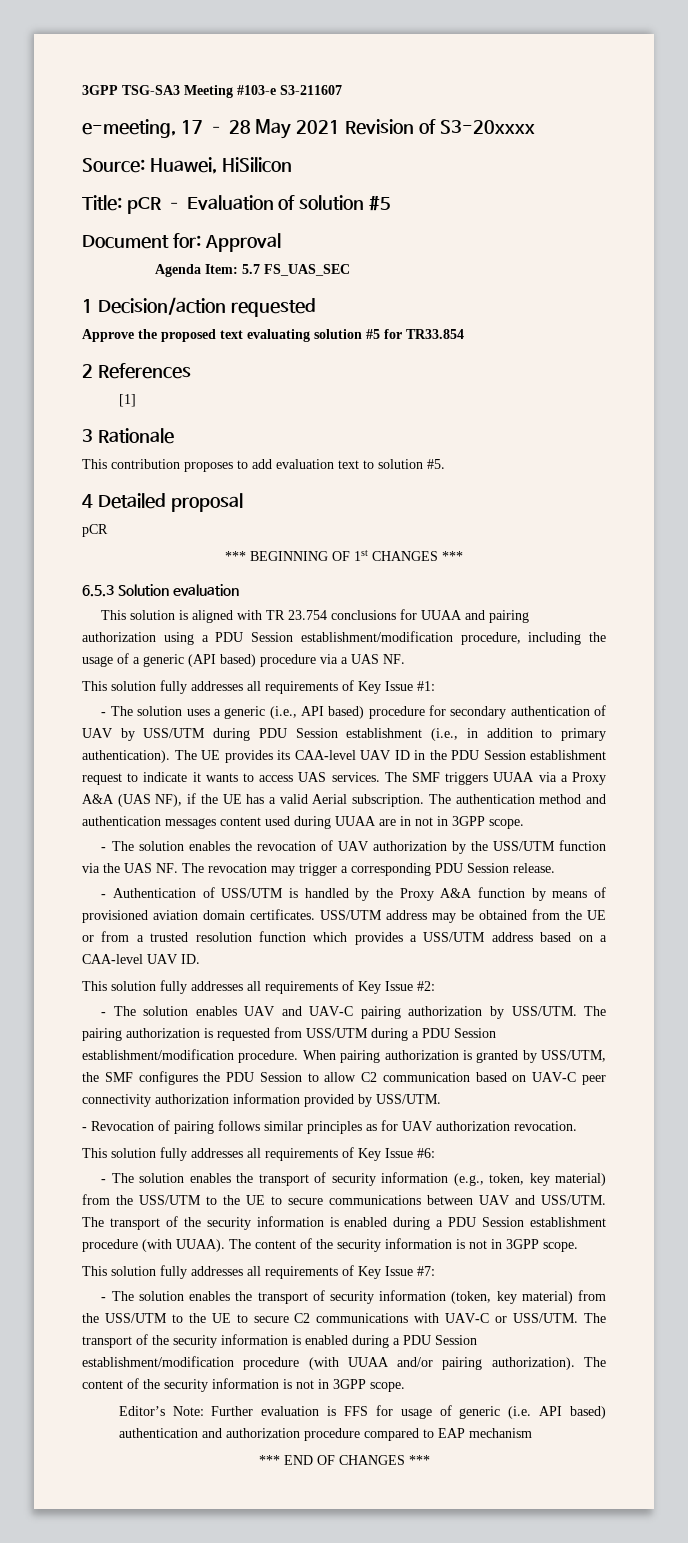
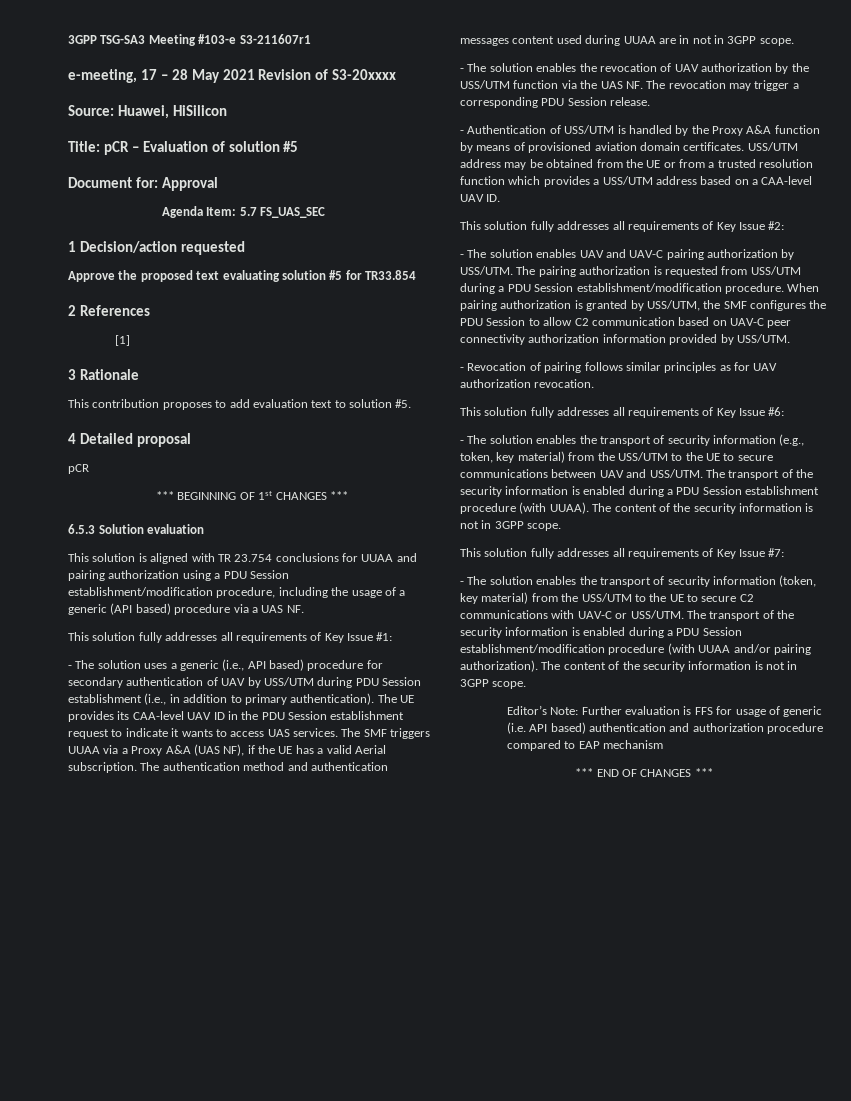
[280,85,342,95] S3-211607 -> [239,34,311,44] S3-211607r1

